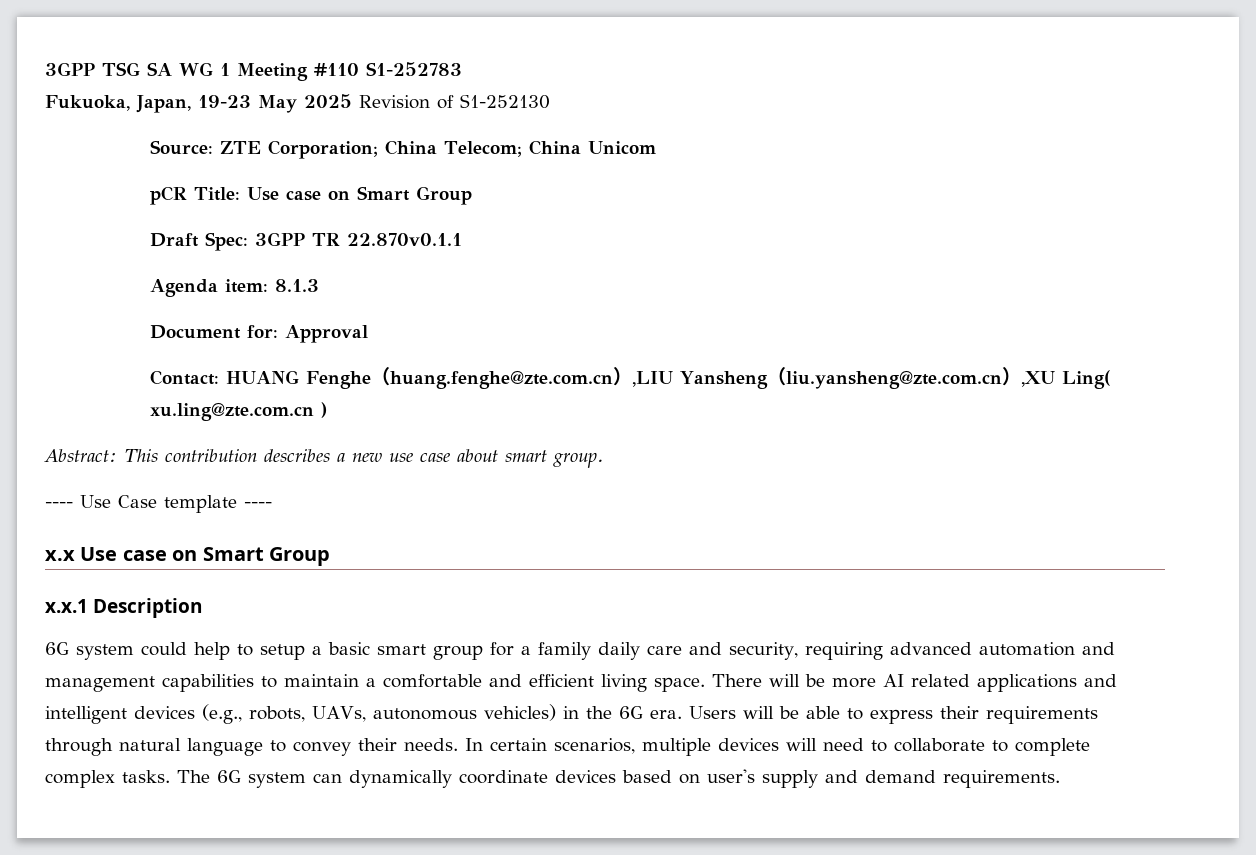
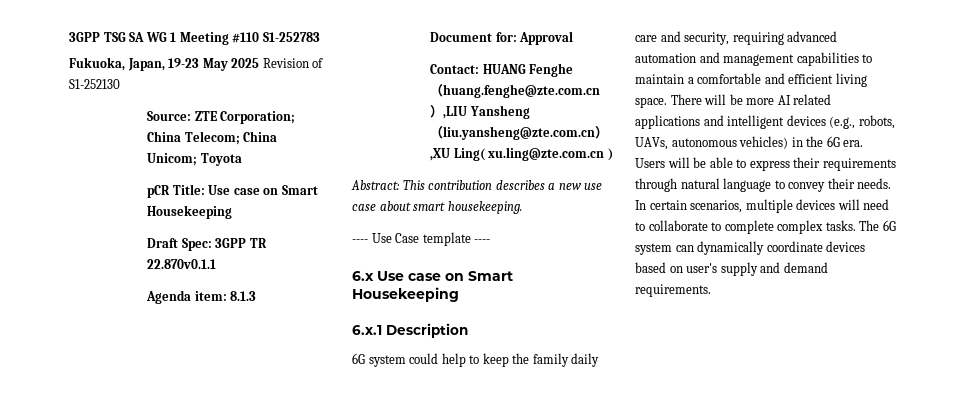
[588,141,657,154] Unicom -> [147,153,242,166] Unicom; Toyota
[416,186,473,205] Group -> [147,205,233,219] Housekeeping
[553,452,604,468] group. -> [447,201,522,214] housekeeping.
[45,547,330,566] [45,599,88,613] x.x Use case on Smart Group // x.x.1 -> [352,271,513,281] [352,287,459,302] [352,325,382,335] 6.x Use case on Smart Housekeeping // 6.x.1
[260,642,531,660] setup a basic smart group for a -> [482,353,530,367] keep the

